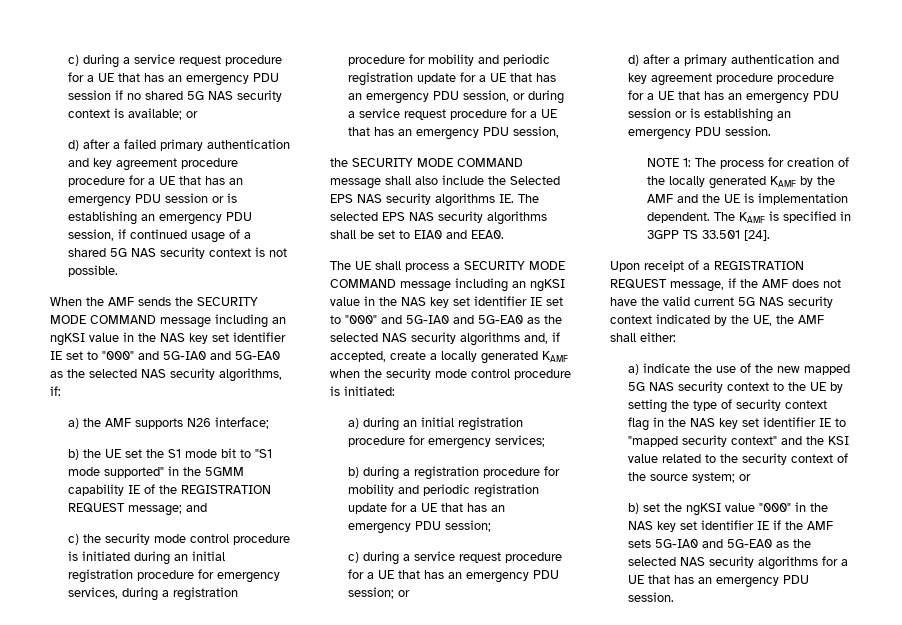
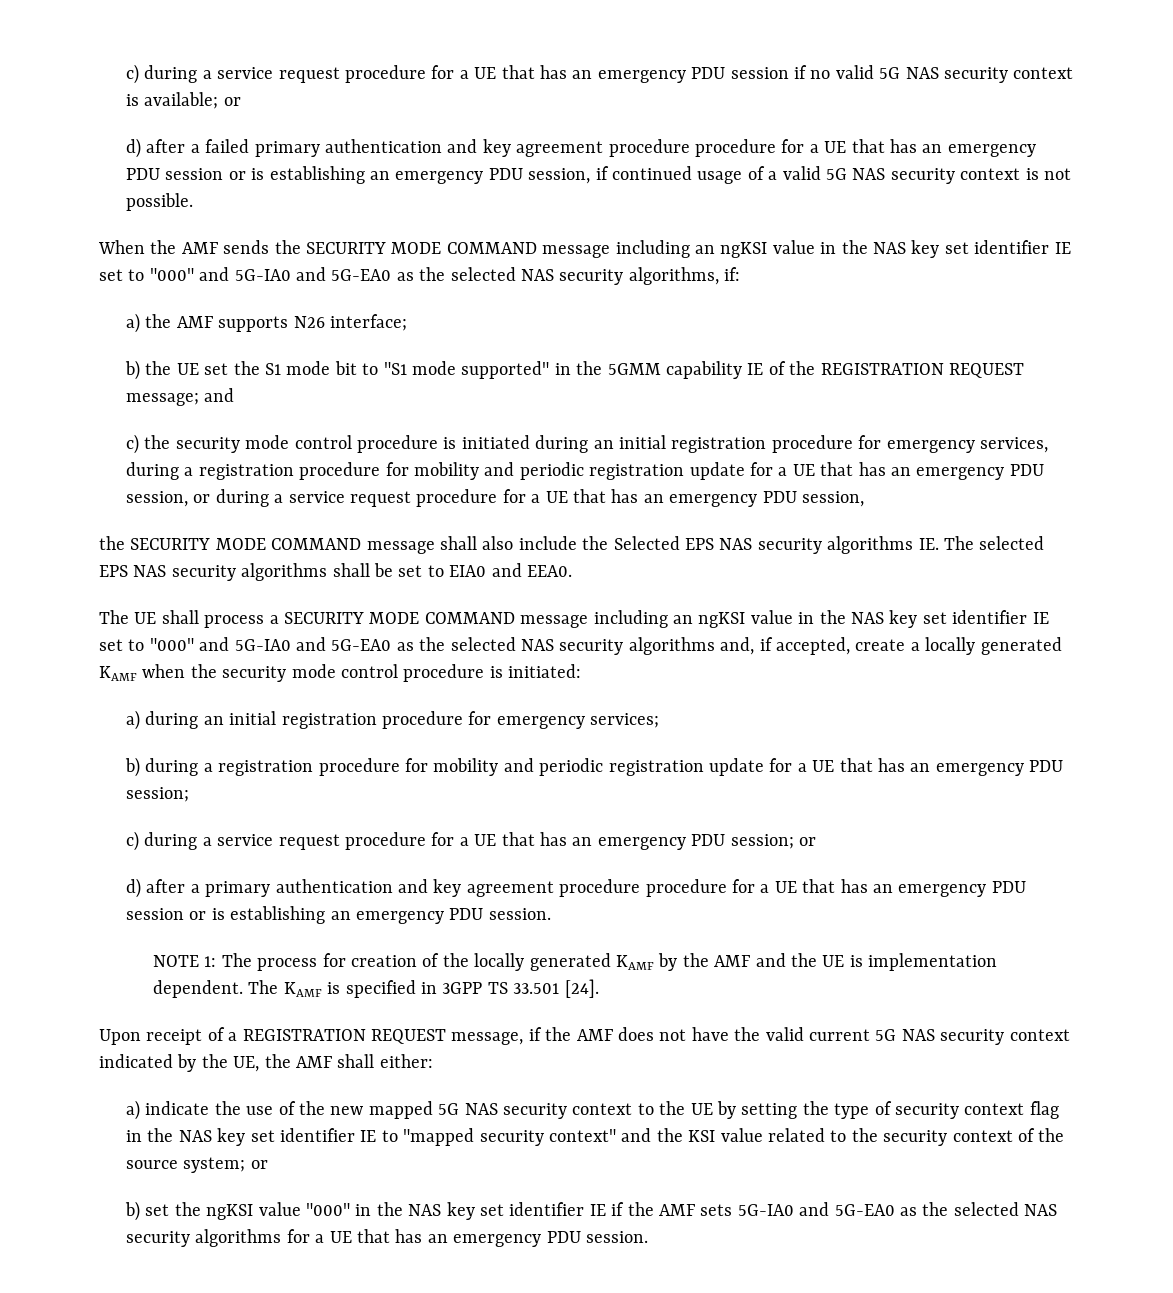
[145,91,184,100] shared -> [835,65,874,79] valid
[68,248,107,257] shared -> [782,166,821,180] valid

